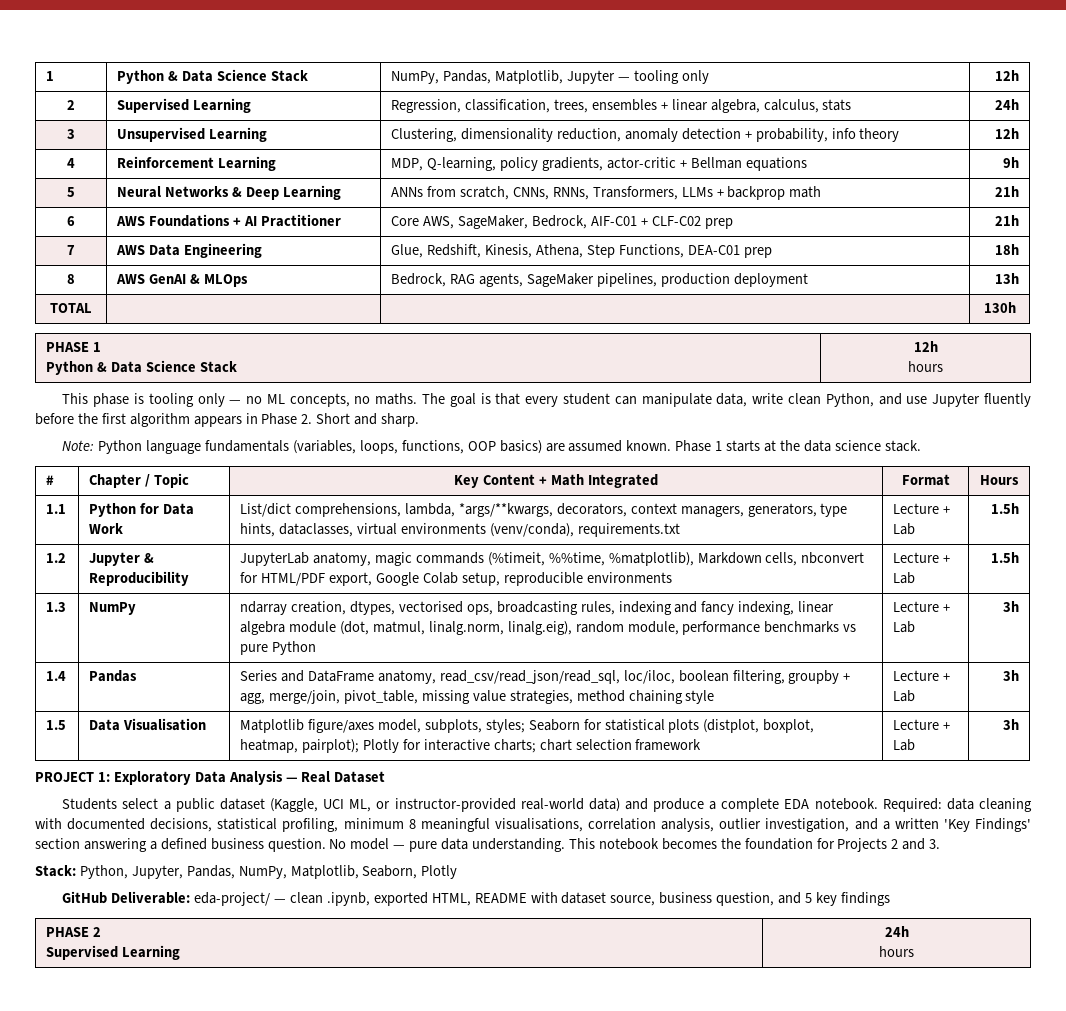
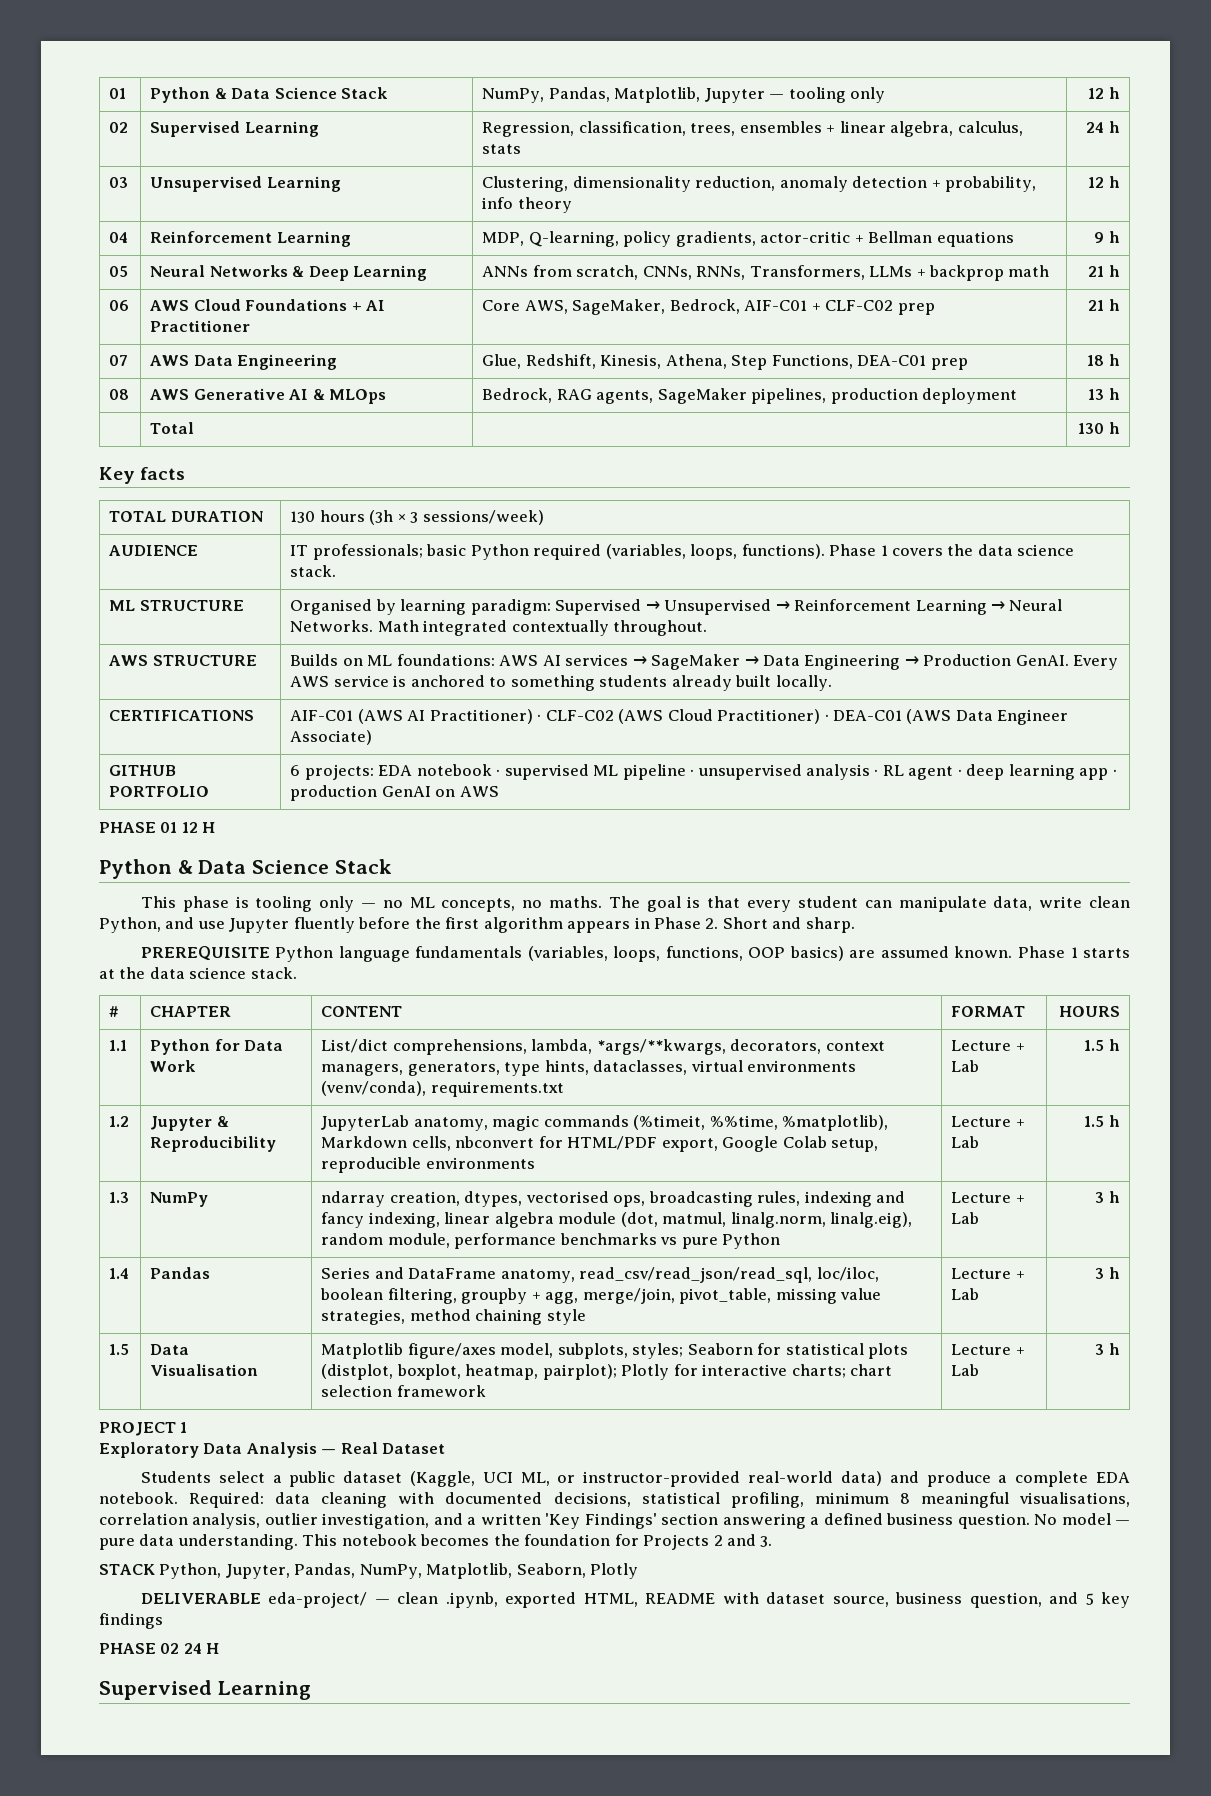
[46,71,55,81] 1 -> [109,88,127,99] 01
[994,70,1019,81] [67,100,75,110] 12h // 2 -> [1088,87,1120,99] [109,122,129,133] 12 h // 02
[994,99,1019,110] [67,129,75,139] 24h // 3 -> [1086,121,1120,133] [109,177,129,188] 24 h // 03
[994,128,1019,139] [67,158,75,168] 12h // 4 -> [1088,176,1120,188] [109,232,129,243] 12 h // 04
[1002,157,1019,168] [67,187,75,197] 9h // 5 -> [1094,231,1120,243] [109,266,129,277] 9 h // 05
[994,186,1019,197] [67,216,75,226] [116,216,146,226] 21h // 6 | AWS -> [1088,265,1120,277] [109,300,130,311] [150,299,241,311] 21 h // 06 | AWS Cloud
[994,215,1019,226] [67,245,75,255] 21h // 7 -> [1088,299,1120,311] [109,355,129,366] 21 h // 07
[994,244,1019,255] [67,274,75,284] [116,274,187,284] 18h // 8 | AWS GenAI -> [1087,354,1120,366] [109,389,130,400] [150,388,309,400] 18 h // 08 | AWS Generative AI
[994,273,1019,284] [50,303,92,313] [983,302,1016,313] [46,342,102,352] [46,360,237,375] [913,341,938,352] [908,361,943,372] 13h // TOTAL | | | 130h // PHASE 1 // Python & Data Science Stack | 12h // hours -> [1088,388,1120,400] [150,422,195,434] [1078,422,1120,434] [99,467,186,484] [109,511,263,522] [290,510,544,525] [109,545,199,556] [290,544,1075,560] [290,565,337,577] [109,600,244,611] [290,599,1063,615] [290,620,708,636] [109,655,257,666] [290,654,1119,670] [290,675,832,691] [109,710,255,721] [290,709,1069,725] [290,730,373,745] [109,765,177,776] [109,786,210,797] [290,764,1117,780] [290,785,499,801] [99,822,216,833] [99,859,392,879] 13 h // | Total | | 130 h // Key facts // TOTAL DURATION | 130 hours (3h × 3 sessions/week) // AUDIENCE | IT professionals; basic Python required (variables, loops, functions). Phase 1 covers the data science stack. // ML STRUCTURE | Organised by learning paradigm: Supervised → Unsupervised → Reinforcement Learning → Neural Networks. Math integrated contextually throughout. // AWS STRUCTURE | Builds on ML foundations: AWS AI services → SageMaker → Data Engineering → Production GenAI. Every AWS service is anchored to something students already built locally. // CERTIFICATIONS | AIF-C01 (AWS AI Practitioner) · CLF-C02 (AWS Cloud Practitioner) · DEA-C01 (AWS Data Engineer Associate) // GITHUB PORTFOLIO | 6 projects: EDA notebook · supervised ML pipeline · unsupervised analysis · RL agent · deep learning app · production GenAI on AWS // PHASE 01 12 H // Python & Data Science Stack
[62,440,95,451] Note: -> [140,946,270,961] PREREQUISITE
[89,473,189,488] [454,474,658,488] [901,474,950,486] [980,475,1019,485] Chapter / Topic | Key Content + Math Integrated | Format | Hours -> [150,1006,232,1017] [321,1006,403,1017] [951,1006,1026,1017] [1058,1006,1120,1017] CHAPTER | CONTENT | FORMAT | HOURS
[990,503,1019,514] 1.5h -> [1084,1039,1120,1051] 1.5 h
[990,552,1019,563] 1.5h -> [1084,1115,1120,1127] 1.5 h
[1002,601,1019,612] 3h -> [1095,1191,1120,1203] 3 h
[1002,670,1019,681] 3h -> [1095,1267,1120,1279] 3 h
[1002,719,1019,730] 3h -> [1095,1343,1120,1355] 3 h
[97,772,110,782] 1: -> [180,1422,188,1433] 1 //
[35,865,76,877] Stack: -> [99,1564,155,1575] STACK
[62,891,191,904] GitHub Deliverable: -> [140,1593,261,1604] DELIVERABLE
[46,927,102,937] [46,945,181,960] [884,926,909,937] [879,946,914,957] // PHASE 2 // Supervised Learning | 24h // hours -> [99,1643,220,1654] [99,1680,311,1700] // PHASE 02 24 H // Supervised Learning

